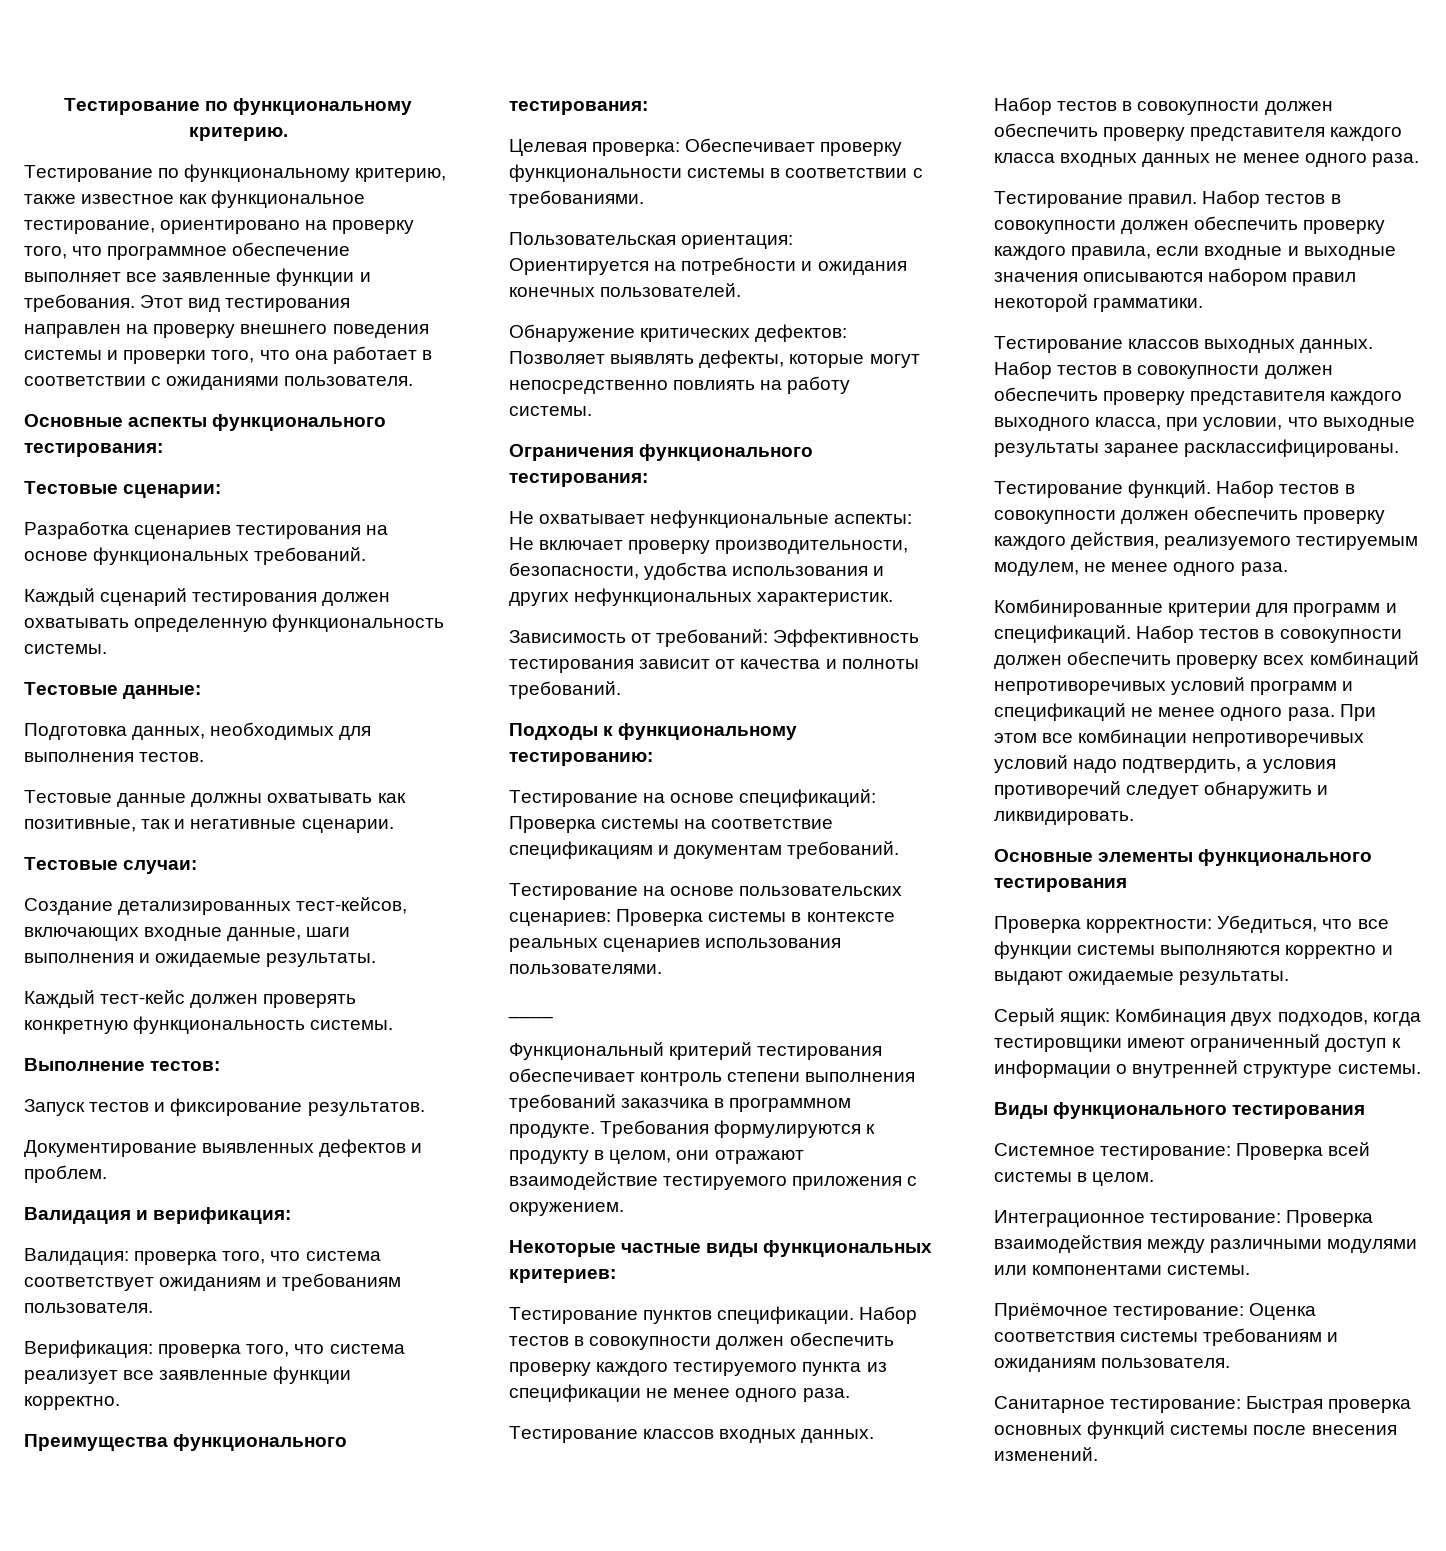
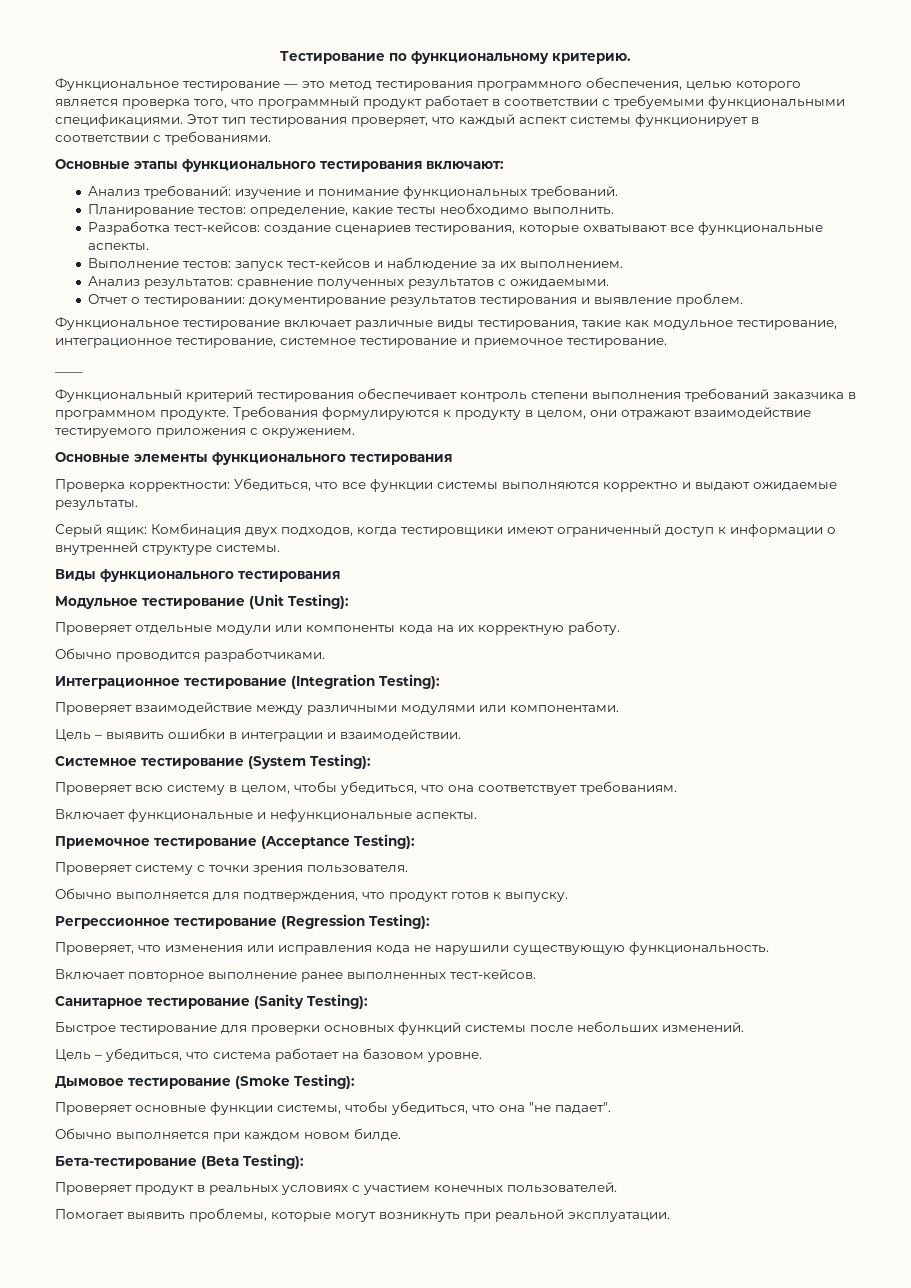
[24,164,447,182] [24,190,366,208] [24,220,415,234] [24,242,351,260] [24,268,371,286] [24,294,351,312] [24,324,429,338] [24,346,432,364] [24,376,414,390] [24,414,387,431] [24,443,163,457] [24,481,222,498] [24,521,389,539] [24,547,367,565] [24,588,391,606] [24,614,445,632] [24,644,107,654] [24,682,202,699] [24,722,372,740] [24,752,205,762] [24,790,406,807] [24,819,394,833] [24,857,198,874] [24,897,408,915] [24,927,351,941] [24,953,377,967] [24,990,357,1008] [24,1016,394,1034] [24,1058,221,1071] [24,1098,425,1116] [24,1139,423,1157] [24,1165,107,1183] [24,1207,292,1224] [24,1248,381,1265] [24,1273,402,1291] [24,1303,153,1313] [24,1340,405,1358] [24,1366,352,1384] [24,1396,120,1410] [24,1434,348,1451] [509,101,648,115] [509,138,903,156] [509,164,923,182] [509,190,644,208] [509,232,794,249] [509,257,907,275] [509,283,742,297] [509,324,848,342] [509,350,920,368] [509,376,851,394] [509,406,592,416] [509,444,814,461] [509,473,648,487] [509,510,913,528] [509,537,909,554] [509,562,885,580] [509,588,894,606] [509,629,920,647] [509,659,919,673] [509,681,621,699] [509,723,798,740] [509,752,653,766] [509,789,877,807] [509,816,834,833] [509,841,900,859] [509,883,903,900] [509,909,895,926] [509,938,842,952] [509,964,662,974] Тестирование по функциональному критерию, также известное как функциональное тестирование, ориентировано на проверку того, что программное обеспечение выполняет все заявленные функции и требования. Этот вид тестирования направлен на проверку внешнего поведения системы и проверки того, что она работает в соответствии с ожиданиями пользователя. // Основные аспекты функционального тестирования: // Тестовые сценарии: // Разработка сценариев тестирования на основе функциональных требований. // Каждый сценарий тестирования должен охватывать определенную функциональность системы. // Тестовые данные: // Подготовка данных, необходимых для выполнения тестов. // Тестовые данные должны охватывать как позитивные, так и негативные сценарии. // Тестовые случаи: // Создание детализированных тест-кейсов, включающих входные данные, шаги выполнения и ожидаемые результаты. // Каждый тест-кейс должен проверять конкретную функциональность системы. // Выполнение тестов: // Запуск тестов и фиксирование результатов. // Документирование выявленных дефектов и проблем. // Валидация и верификация: // Валидация: проверка того, что система соответствует ожиданиям и требованиям пользователя. // Верификация: проверка того, что система реализует все заявленные функции корректно. // Преимущества функционального тестирования: // Целевая проверка: Обеспечивает проверку функциональности системы в соответствии с требованиями. // Пользовательская ориентация: Ориентируется на потребности и ожидания конечных пользователей. // Обнаружение критических дефектов: Позволяет выявлять дефекты, которые могут непосредственно повлиять на работу системы. // Ограничения функционального тестирования: // Не охватывает нефункциональные аспекты: Не включает проверку производительности, безопасности, удобства использования и других нефункциональных характеристик. // Зависимость от требований: Эффективность тестирования зависит от качества и полноты требований. // Подходы к функциональному тестированию: // Тестирование на основе спецификаций: Проверка системы на соответствие спецификациям и документам требований. // Тестирование на основе пользовательских сценариев: Проверка системы в контексте реальных сценариев использования пользователями. -> [55,77,801,91] [55,95,845,109] [55,114,759,127] [55,131,271,145] [55,159,504,172] [88,185,619,199] [88,203,615,217] [88,221,824,235] [88,243,150,251] [88,257,624,271] [88,276,610,289] [88,293,744,307] [55,317,837,330] [55,338,667,348] Функциональное тестирование — это метод тестирования программного обеспечения, целью которого является проверка того, что программный продукт работает в соответствии с требуемыми функциональными спецификациями. Этот тип тестирования проверяет, что каждый аспект системы функционирует в соответствии с требованиями. // Основные этапы функционального тестирования включают: // Анализ требований: изучение и понимание функциональных требований. // Планирование тестов: определение, какие тесты необходимо выполнить. // Разработка тест-кейсов: создание сценариев тестирования, которые охватывают все функциональные аспекты. // Выполнение тестов: запуск тест-кейсов и наблюдение за их выполнением. // Анализ результатов: сравнение полученных результатов с ожидаемыми. // Отчет о тестировании: документирование результатов тестирования и выявление проблем. // Функциональное тестирование включает различные виды тестирования, такие как модульное тестирование, интеграционное тестирование, системное тестирование и приемочное тестирование.
[509,1240,933,1257] [509,1269,616,1283] [509,1306,918,1324] [509,1332,894,1350] [509,1362,887,1376] [509,1384,850,1402] [509,1426,875,1443] [994,97,1333,115] [994,123,1403,141] [994,153,1419,167] [994,190,1341,208] [994,216,1386,234] [994,246,1396,260] [994,268,1357,286] [994,294,1204,312] [994,336,1374,353] [994,361,1333,379] [994,387,1403,405] [994,417,1415,431] [994,439,1400,457] [994,480,1355,498] [994,506,1386,524] [994,532,1419,550] [994,562,1288,576] [994,599,1397,617] [994,625,1402,643] [994,651,1419,669] [994,677,1354,695] [994,703,1376,721] [994,729,1365,747] [994,755,1336,773] [994,781,1329,799] [994,811,1134,825] // Некоторые частные виды функциональных критериев: // Тестирование пунктов спецификации. Набор тестов в совокупности должен обеспечить проверку каждого тестируемого пункта из спецификации не менее одного раза. // Тестирование классов входных данных. Набор тестов в совокупности должен обеспечить проверку представителя каждого класса входных данных не менее одного раза. // Тестирование правил. Набор тестов в совокупности должен обеспечить проверку каждого правила, если входные и выходные значения описываются набором правил некоторой грамматики. // Тестирование классов выходных данных. Набор тестов в совокупности должен обеспечить проверку представителя каждого выходного класса, при условии, что выходные результаты заранее расклассифицированы. // Тестирование функций. Набор тестов в совокупности должен обеспечить проверку каждого действия, реализуемого тестируемым модулем, не менее одного раза. // Комбинированные критерии для программ и спецификаций. Набор тестов в совокупности должен обеспечить проверку всех комбинаций непротиворечивых условий программ и спецификаций не менее одного раза. При этом все комбинации непротиворечивых условий надо подтвердить, а условия противоречий следует обнаружить и ликвидировать. -> (355, 433) none
[994,1142,1371,1160] [994,1172,1155,1186] [994,1210,1374,1227] [994,1235,1418,1253] [994,1265,1251,1275] [994,1302,1317,1320] [994,1328,1339,1346] [994,1358,1231,1372] [994,1396,1412,1413] Системное тестирование: Проверка всей системы в целом. // Интеграционное тестирование: Проверка взаимодействия между различными модулями или компонентами системы. // Приёмочное тестирование: Оценка соответствия системы требованиям и ожиданиям пользователя. // Санитарное тестирование: Быстрая проверка -> [55,594,349,609] [55,621,620,635] [55,648,325,662] [55,674,440,689] [55,702,619,715] [55,728,461,742] [55,754,371,769] [55,781,677,795] [55,809,477,822] [55,834,415,849] [55,862,408,875] [55,888,568,902] [55,914,430,929] [55,942,769,955] [55,969,536,982] [55,994,368,1009] [55,1022,320,1035] Модульное тестирование (Unit Testing): // Проверяет отдельные модули или компоненты кода на их корректную работу. // Обычно проводится разработчиками. // Интеграционное тестирование (Integration Testing): // Проверяет взаимодействие между различными модулями или компонентами. // Цель – выявить ошибки в интеграции и взаимодействии. // Системное тестирование (System Testing): // Проверяет всю систему в целом, чтобы убедиться, что она соответствует требованиям. // Включает функциональные и нефункциональные аспекты. // Приемочное тестирование (Acceptance Testing): // Проверяет систему с точки зрения пользователя. // Обычно выполняется для подтверждения, что продукт готов к выпуску. // Регрессионное тестирование (Regression Testing): // Проверяет, что изменения или исправления кода не нарушили существующую функциональность. // Включает повторное выполнение ранее выполненных тест-кейсов. // Санитарное тестирование (Sanity Testing): // Быстрое тестирование для проверки
[1311,1425,1397,1435] внесения -> [577,1021,658,1033] небольших
(1098, 1454) none -> [55,1048,482,1062] [55,1074,355,1089] [55,1101,611,1115] [55,1128,401,1142] [55,1154,304,1169] [55,1182,617,1195] [55,1208,670,1222] // Цель – убедиться, что система работает на базовом уровне. // Дымовое тестирование (Smoke Testing): // Проверяет основные функции системы, чтобы убедиться, что она "не падает". // Обычно выполняется при каждом новом билде. // Бета-тестирование (Beta Testing): // Проверяет продукт в реальных условиях с участием конечных пользователей. // Помогает выявить проблемы, которые могут возникнуть при реальной эксплуатации.

